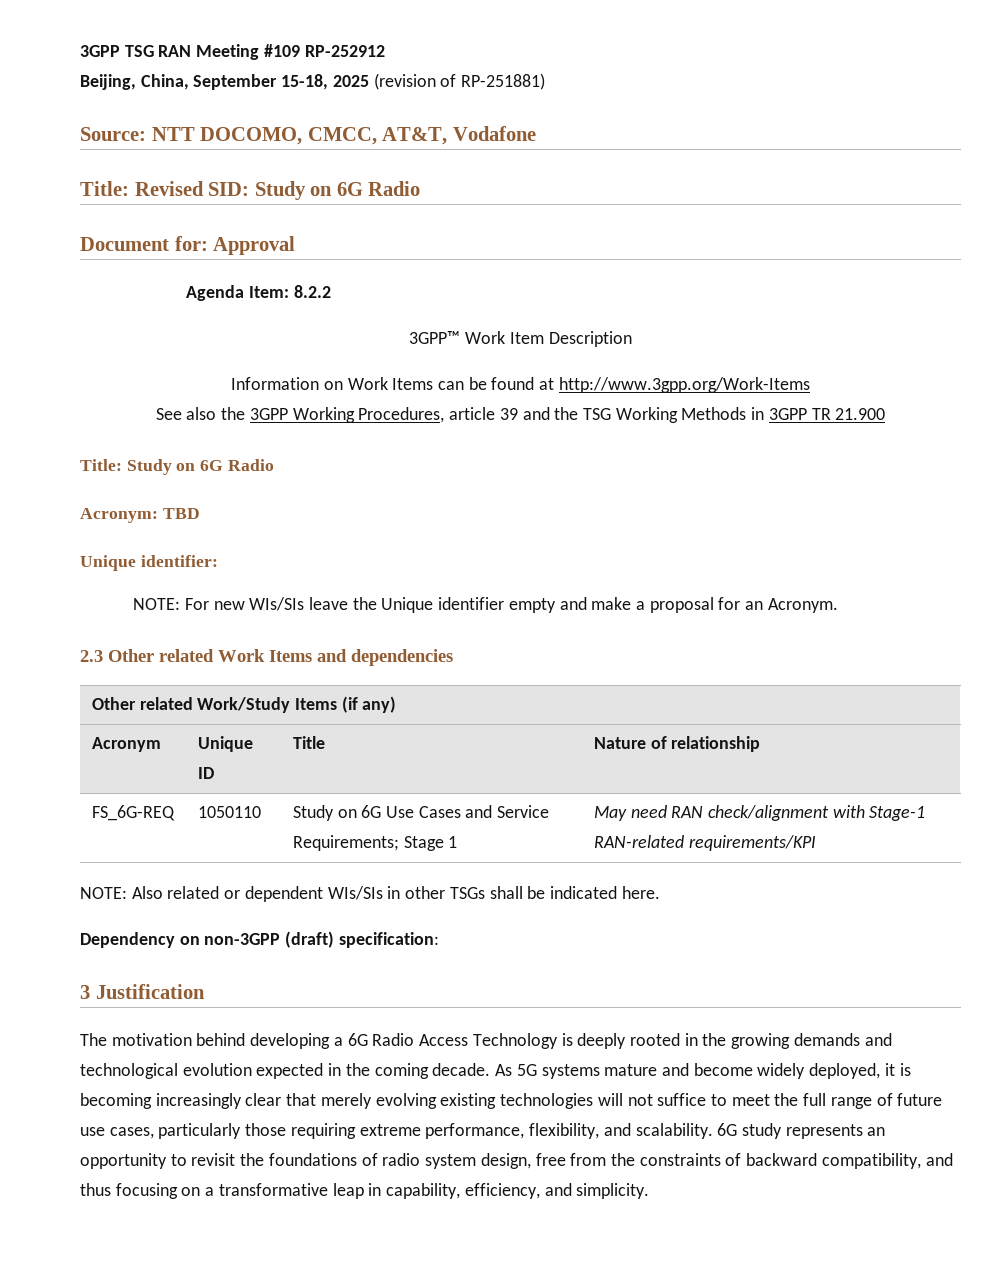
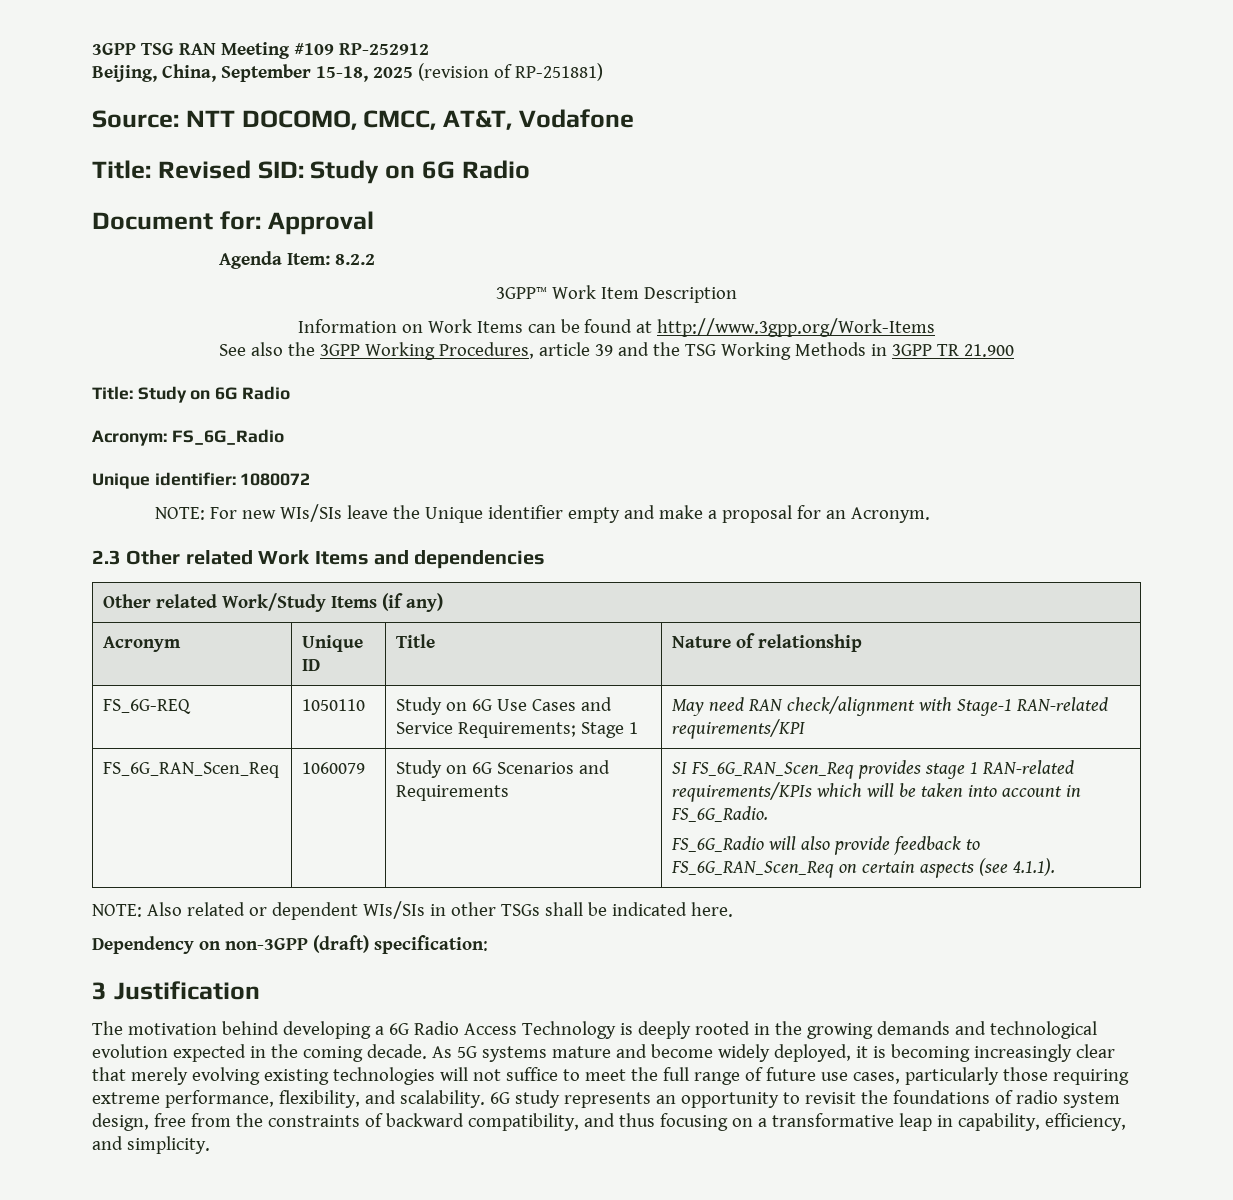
[162,508,200,519] TBD -> [171,429,284,445] FS_6G_Radio
(218, 561) none -> [240,473,311,486] 1080072
(816, 843) none -> [103,762,280,778] [302,762,366,774] [396,760,611,778] [396,785,510,801] [672,760,1075,779] [672,782,1082,802] [671,806,769,822] [671,836,981,855] [671,858,1056,878] // FS_6G_RAN_Scen_Req | 1060079 | Study on 6G Scenarios and Requirements | SI FS_6G_RAN_Scen_Req provides stage 1 RAN-related requirements/KPIs which will be taken into account in FS_6G_Radio. // FS_6G_Radio will also provide feedback to FS_6G_RAN_Scen_Req on certain aspects (see 4.1.1).

